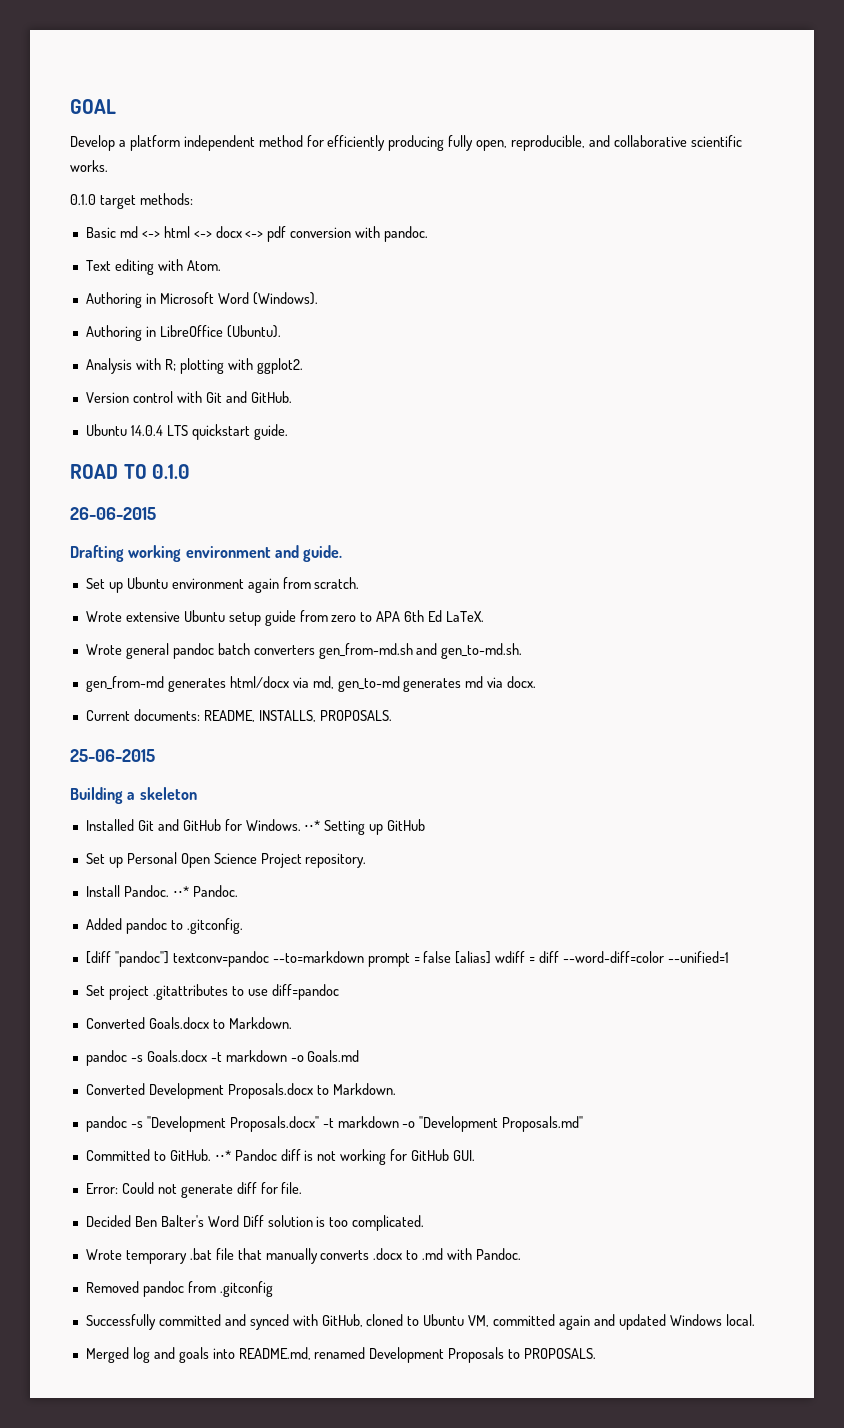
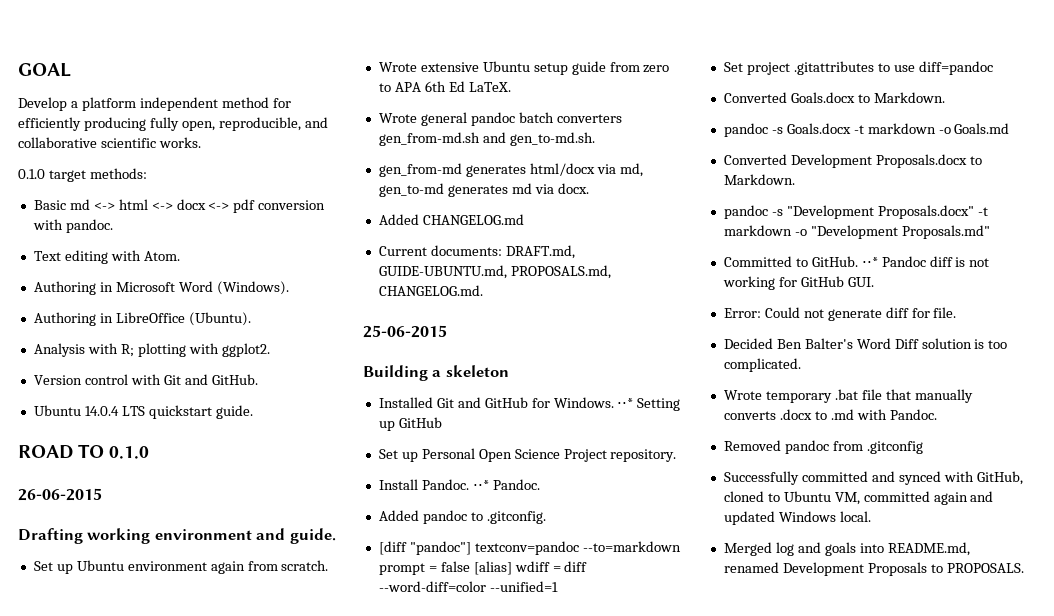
(537, 682) none -> [378,214,524,225] // Added CHANGELOG.md
[203,710,392,722] README, INSTALLS, PROPOSALS. -> [505,245,575,259] [378,265,611,279] [378,285,483,296] DRAFT.md, GUIDE-UBUNTU.md, PROPOSALS.md, CHANGELOG.md.

